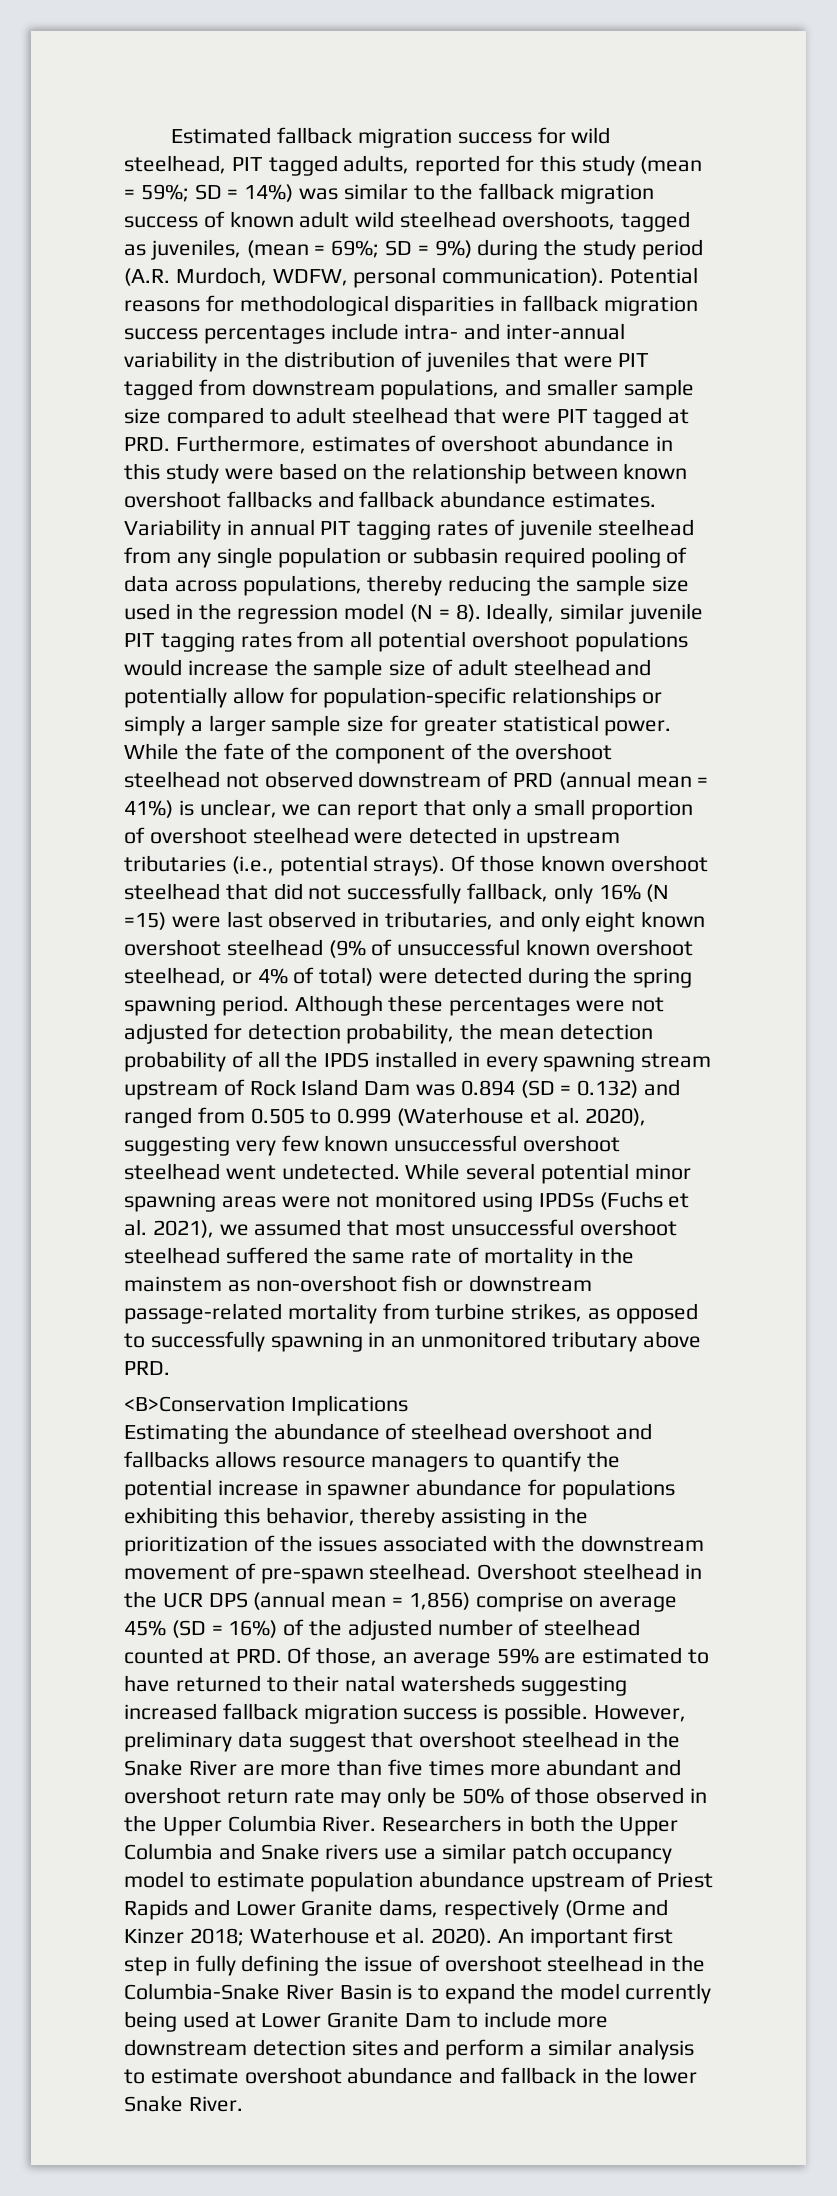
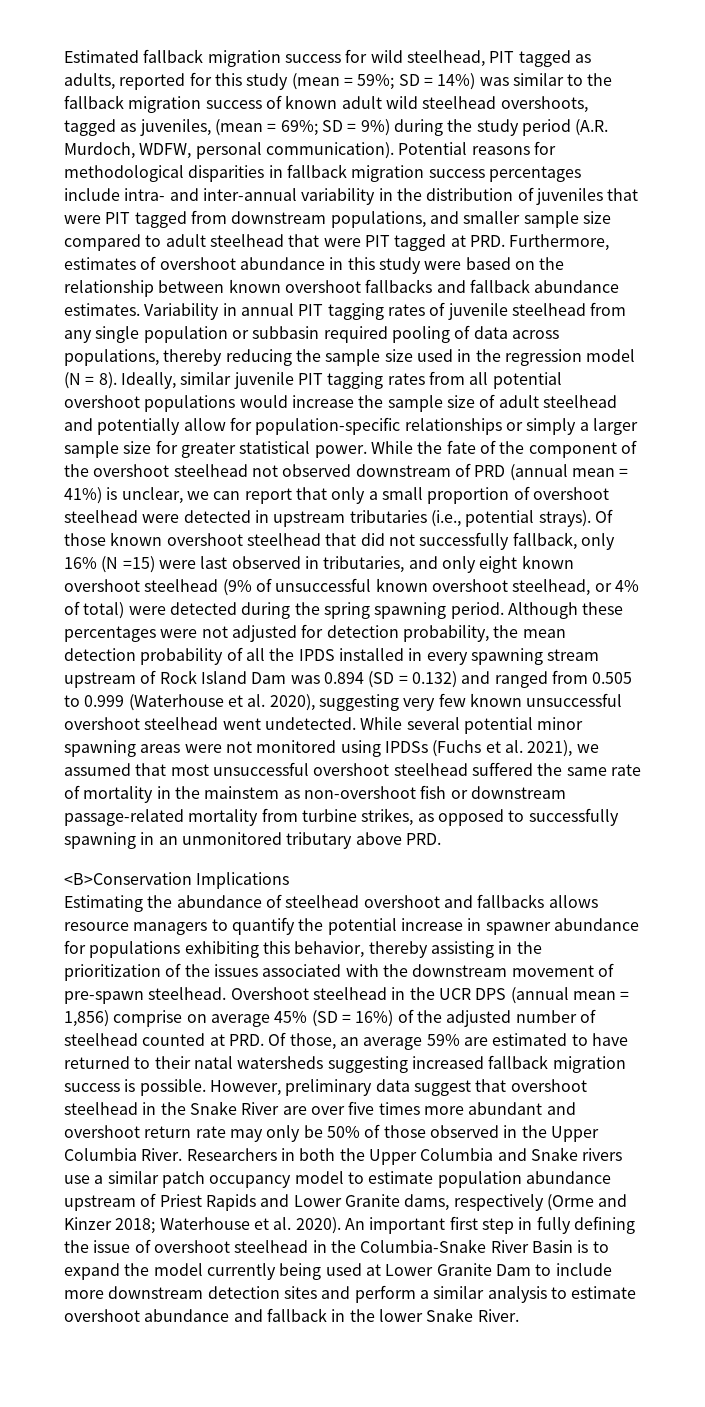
(338, 165) none -> [574,54,591,63] as
[280,1759,383,1776] more than -> [310,1106,345,1115] over

